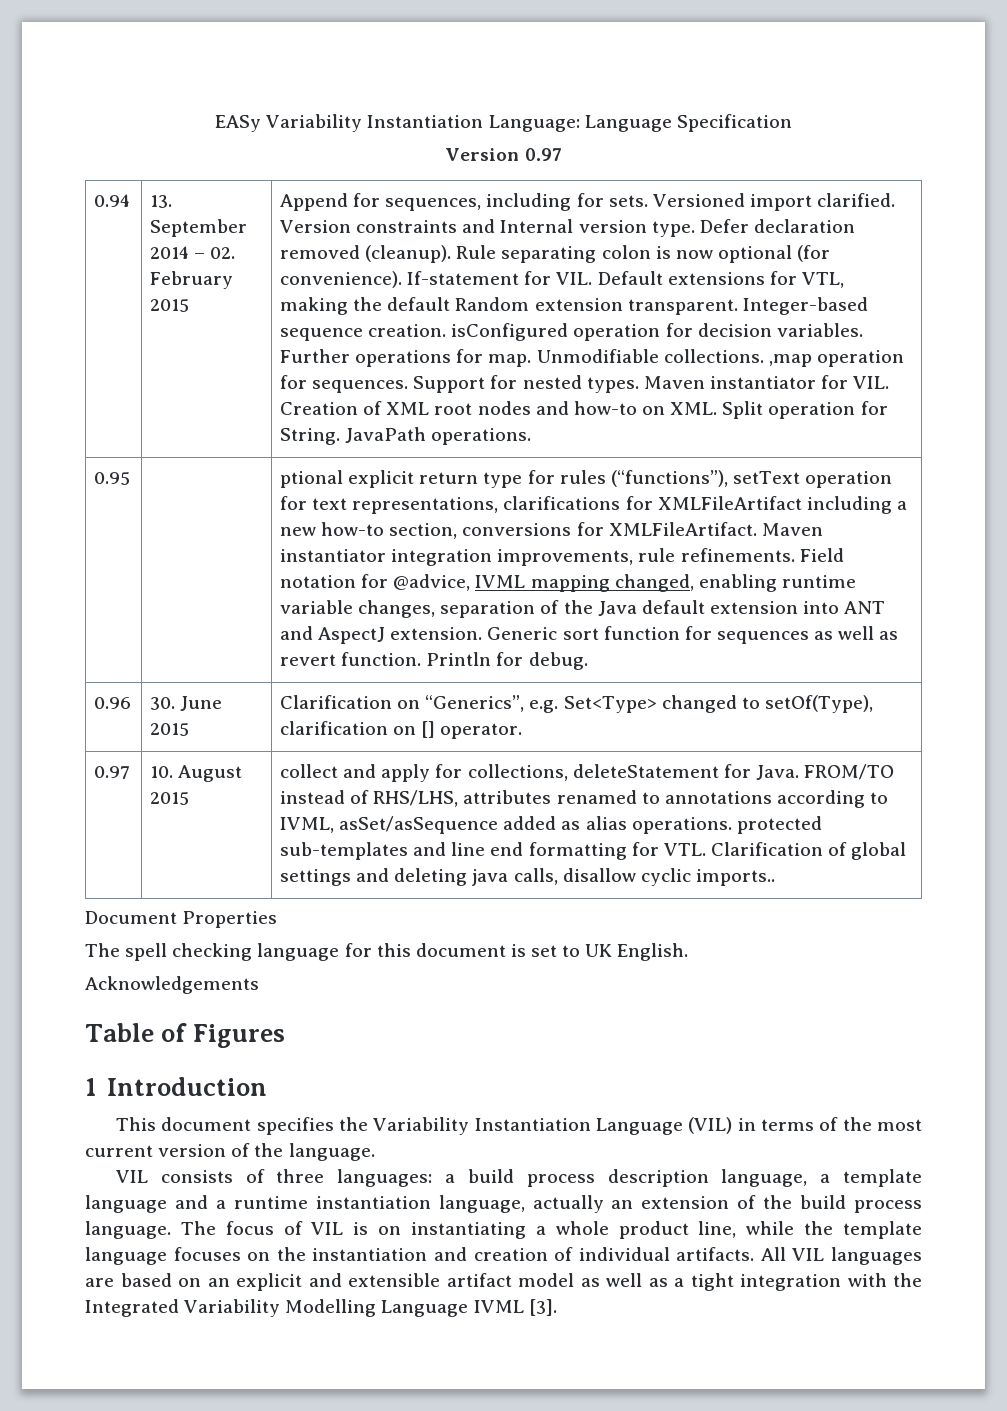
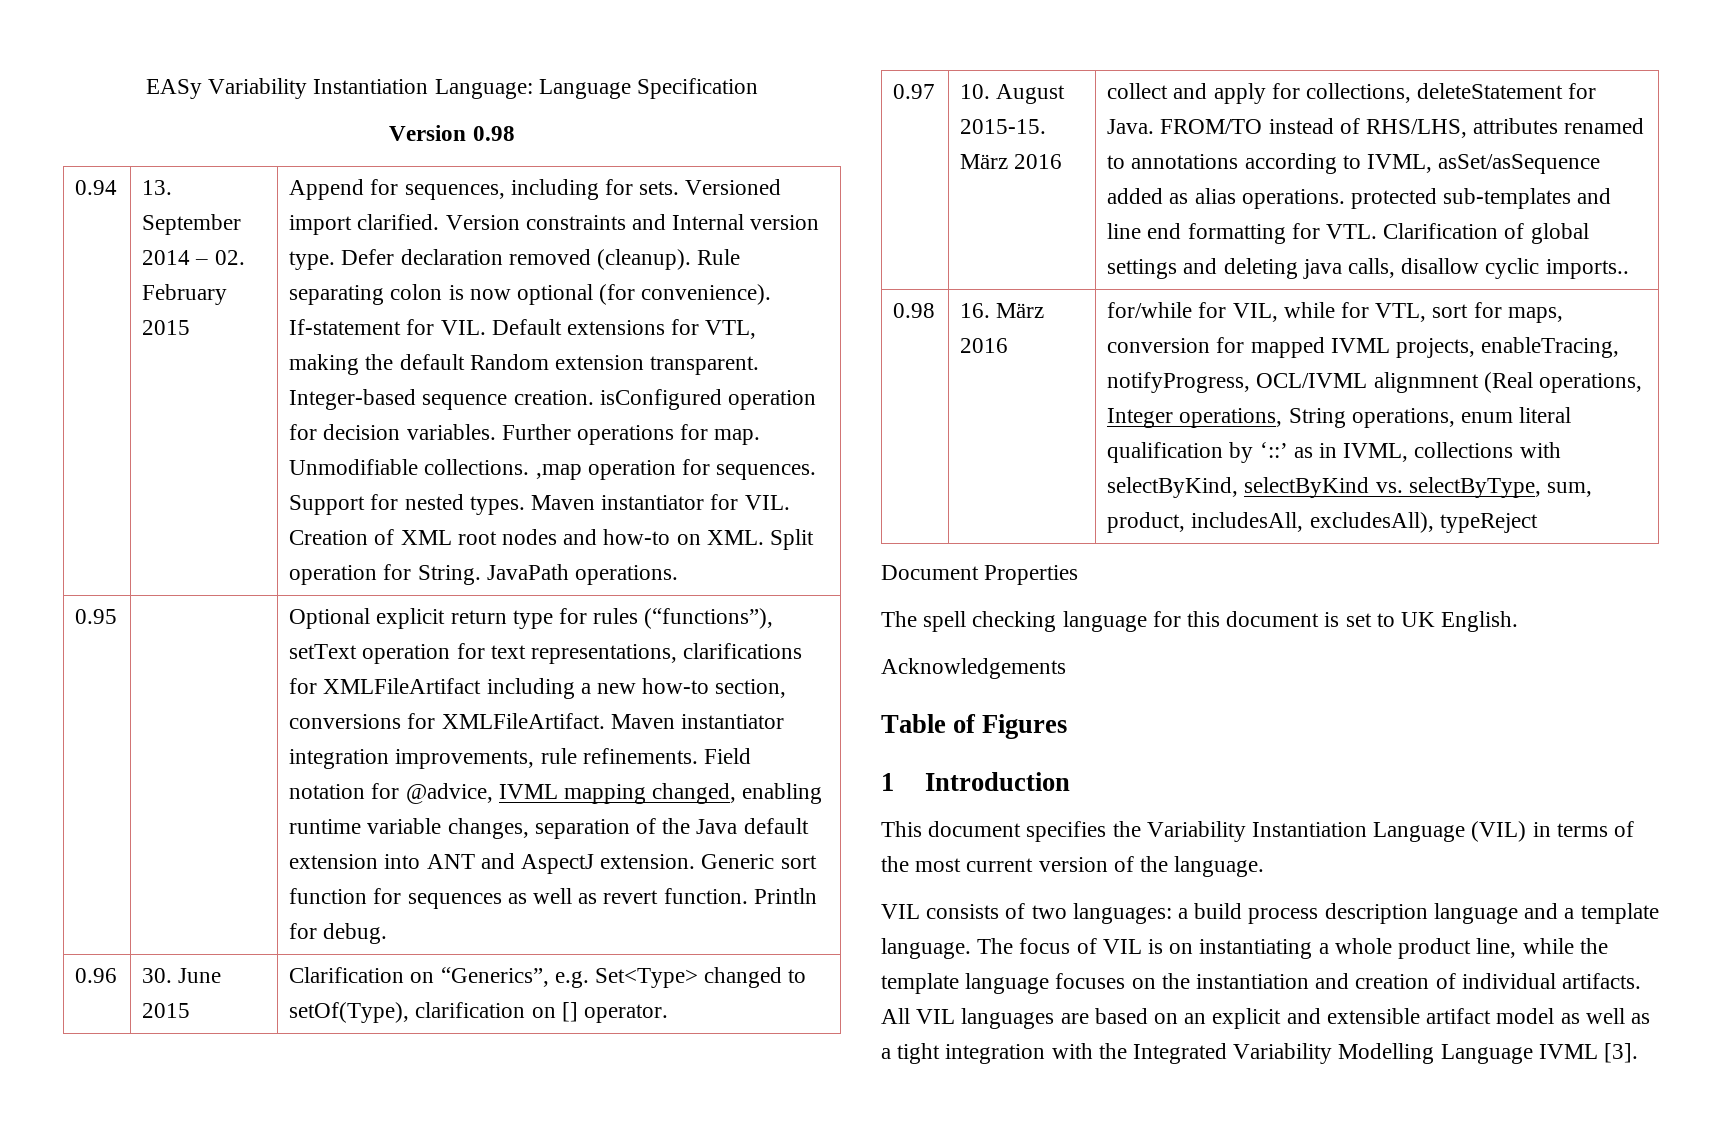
[524,148,562,161] 0.97 -> [472,126,515,141] 0.98
[280,470,344,488] ptional -> [289,608,371,629] Optional
[150,792,190,805] 2015 -> [960,119,1047,134] [960,154,1063,169] 2015-15. März 2016
(775, 877) none -> [893,303,936,318] [960,303,1045,318] [960,338,1009,353] [1107,302,1563,323] [1107,337,1620,358] [1107,372,1642,393] [1107,407,1572,428] [1107,442,1561,463] [1107,477,1592,498] [1107,512,1538,533] // 0.98 | 16. März 2016 | for/while for VIL, while for VTL, sort for maps, conversion for mapped IVML projects, enableTracing, notifyProgress, OCL/IVML alignmnent (Real operations, Integer operations, String operations, enum literal qualification by ‘::’ as in IVML, collections with selectByKind, selectByKind vs. selectByType, sum, product, includesAll, excludesAll), typeReject
[276,1169,325,1183] three -> [1031,905,1067,919] two
[721,1169,923,1187] [85,1195,922,1213] language, a template language and a runtime instantiation language, actually an extension of the build process -> [1433,903,1659,924] language and a template

